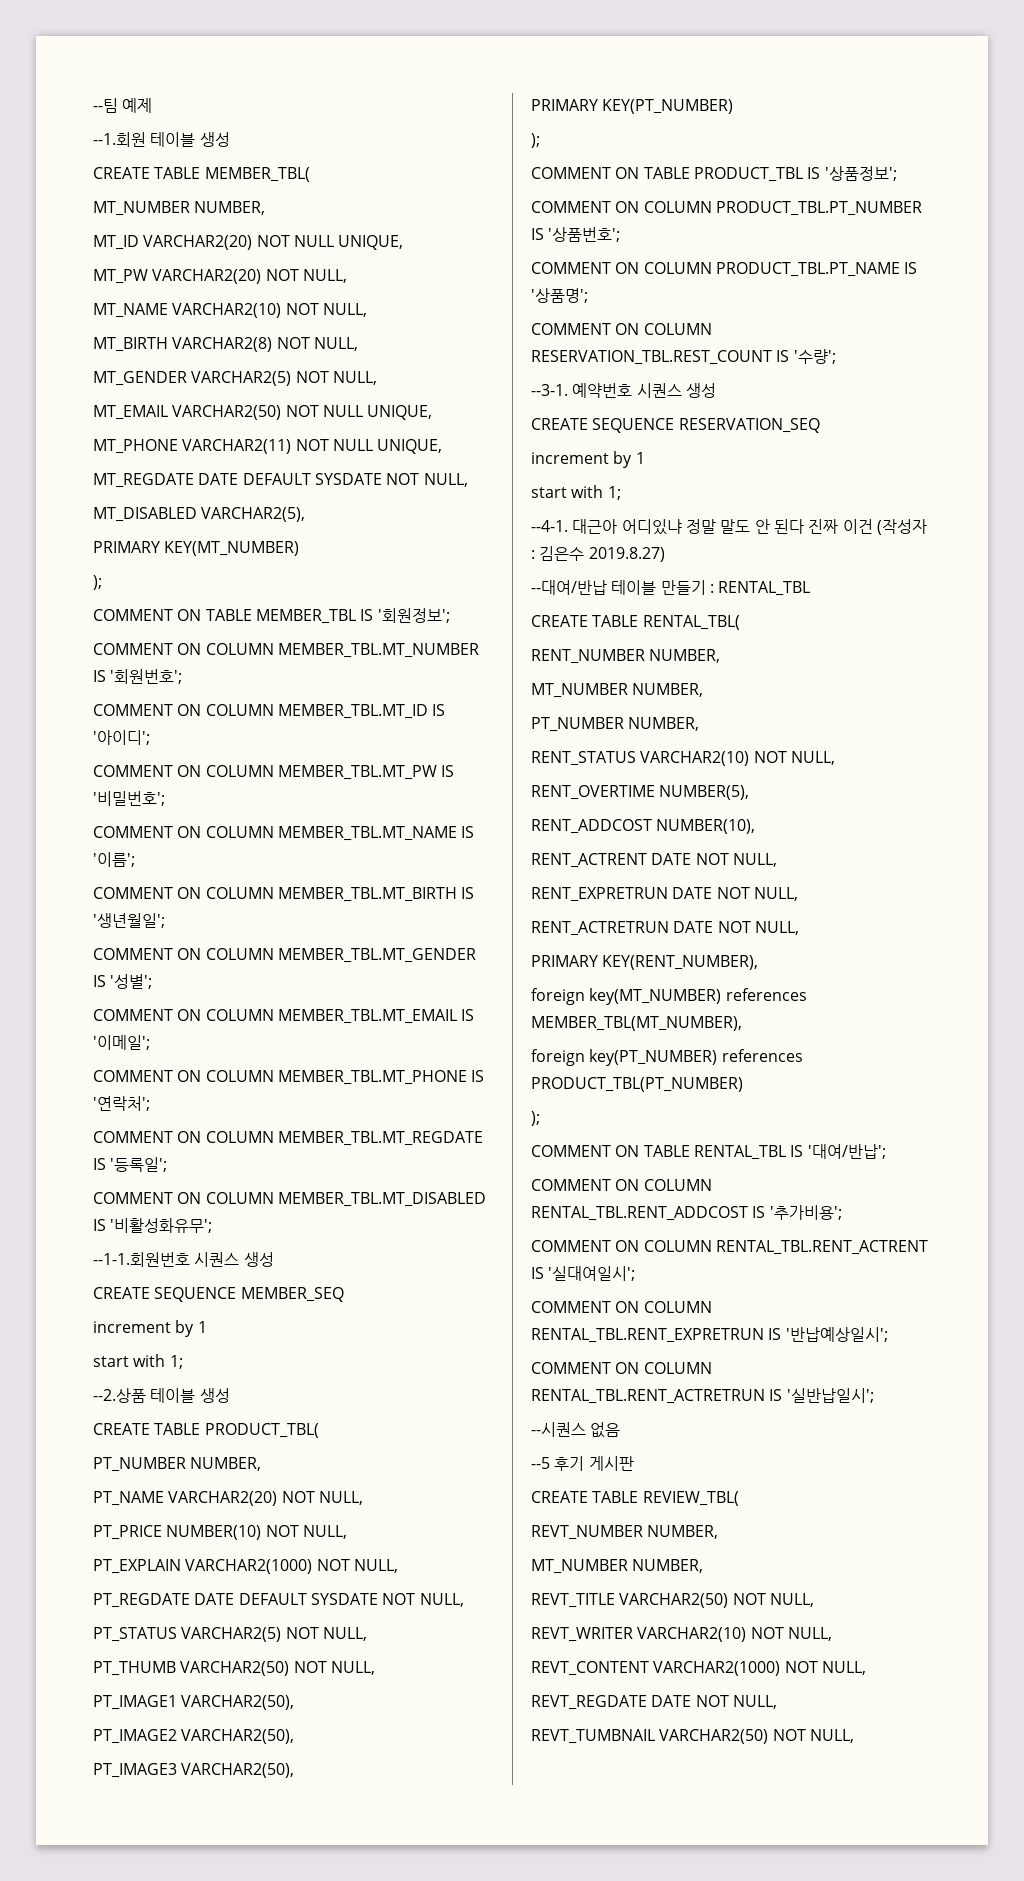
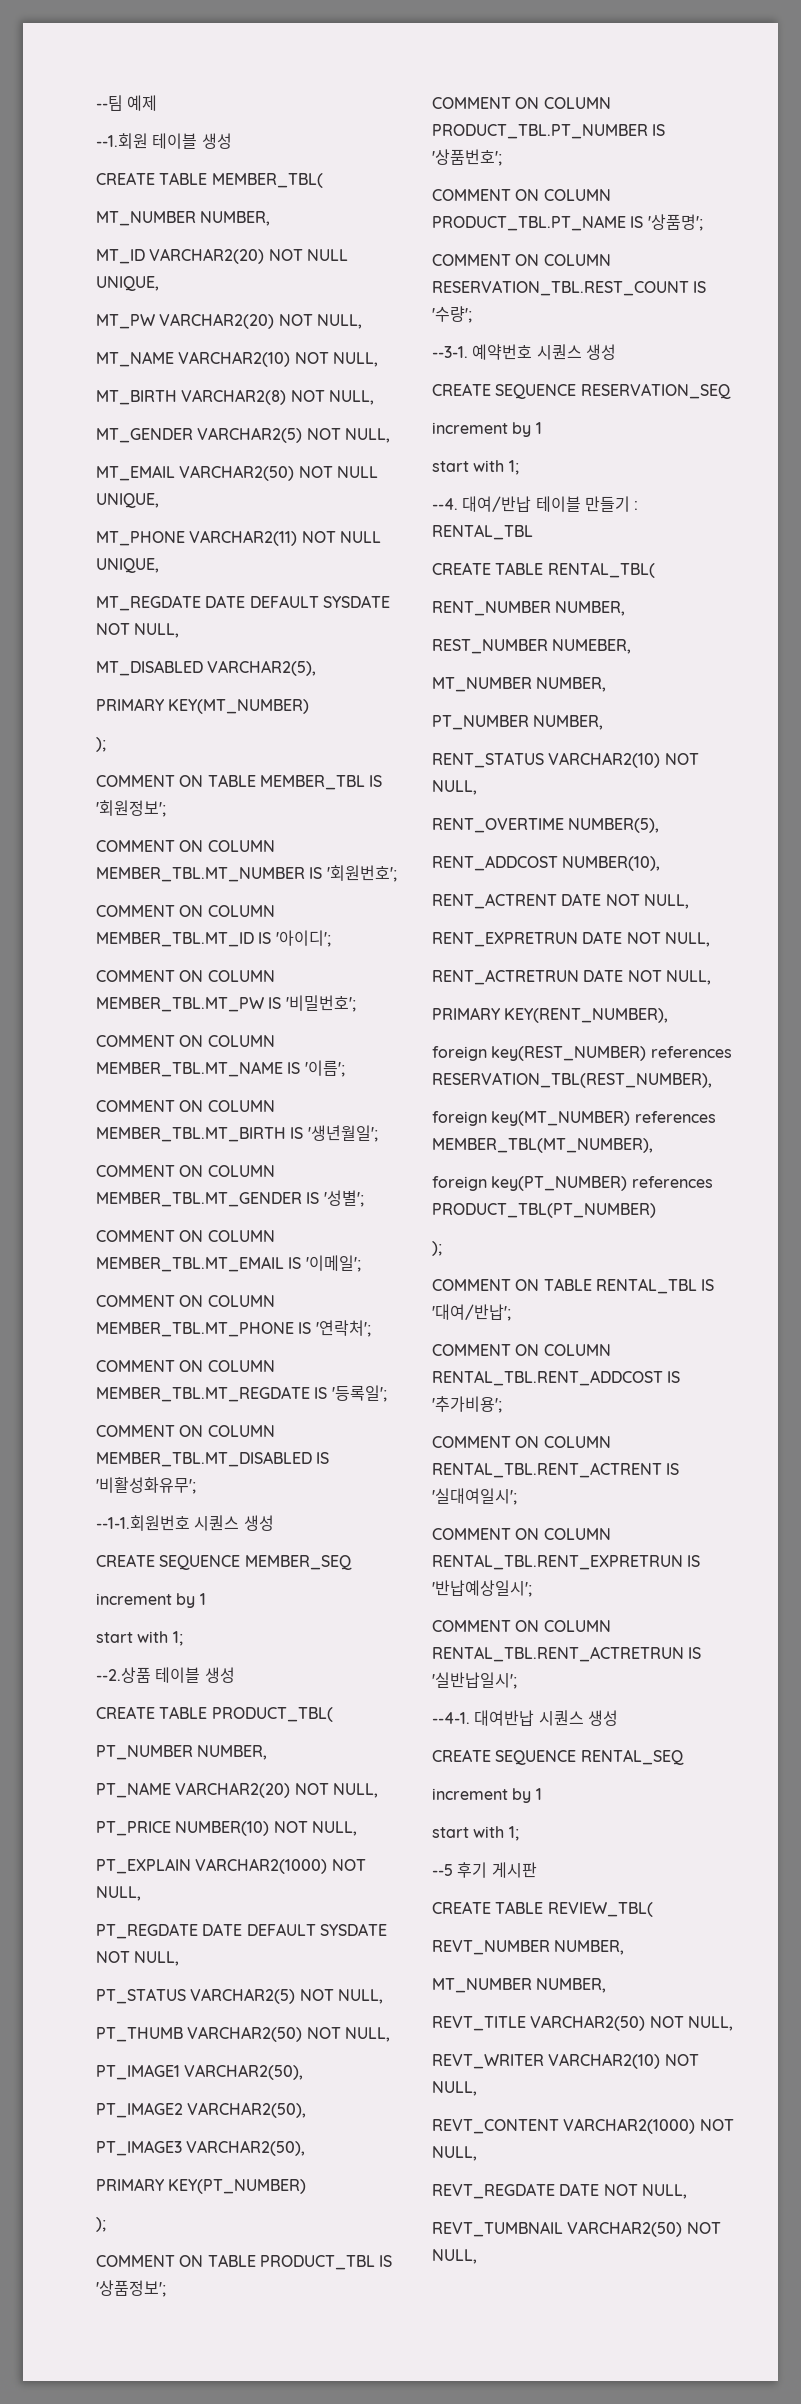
[531,519,927,535] [531,546,665,562] [531,580,607,595] --4-1. 대근아 어디있냐 정말 말도 안 된다 진짜 이건 (작성자 : 김은수 2019.8.27) // --대여/반납 -> [432,496,532,512] --4. 대여/반납
(721, 656) none -> [432,639,632,654] // REST_NUMBER NUMEBER,
(759, 962) none -> [432,1046,732,1061] [432,1072,712,1088] // foreign key(REST_NUMBER) references RESERVATION_TBL(REST_NUMBER),
[531,1422,621,1438] --시퀀스 없음 -> [432,1710,618,1726] [432,1749,684,1765] [432,1788,542,1803] [432,1826,519,1841] --4-1. 대여반납 시퀀스 생성 // CREATE SEQUENCE RENTAL_SEQ // increment by 1 // start with 1;

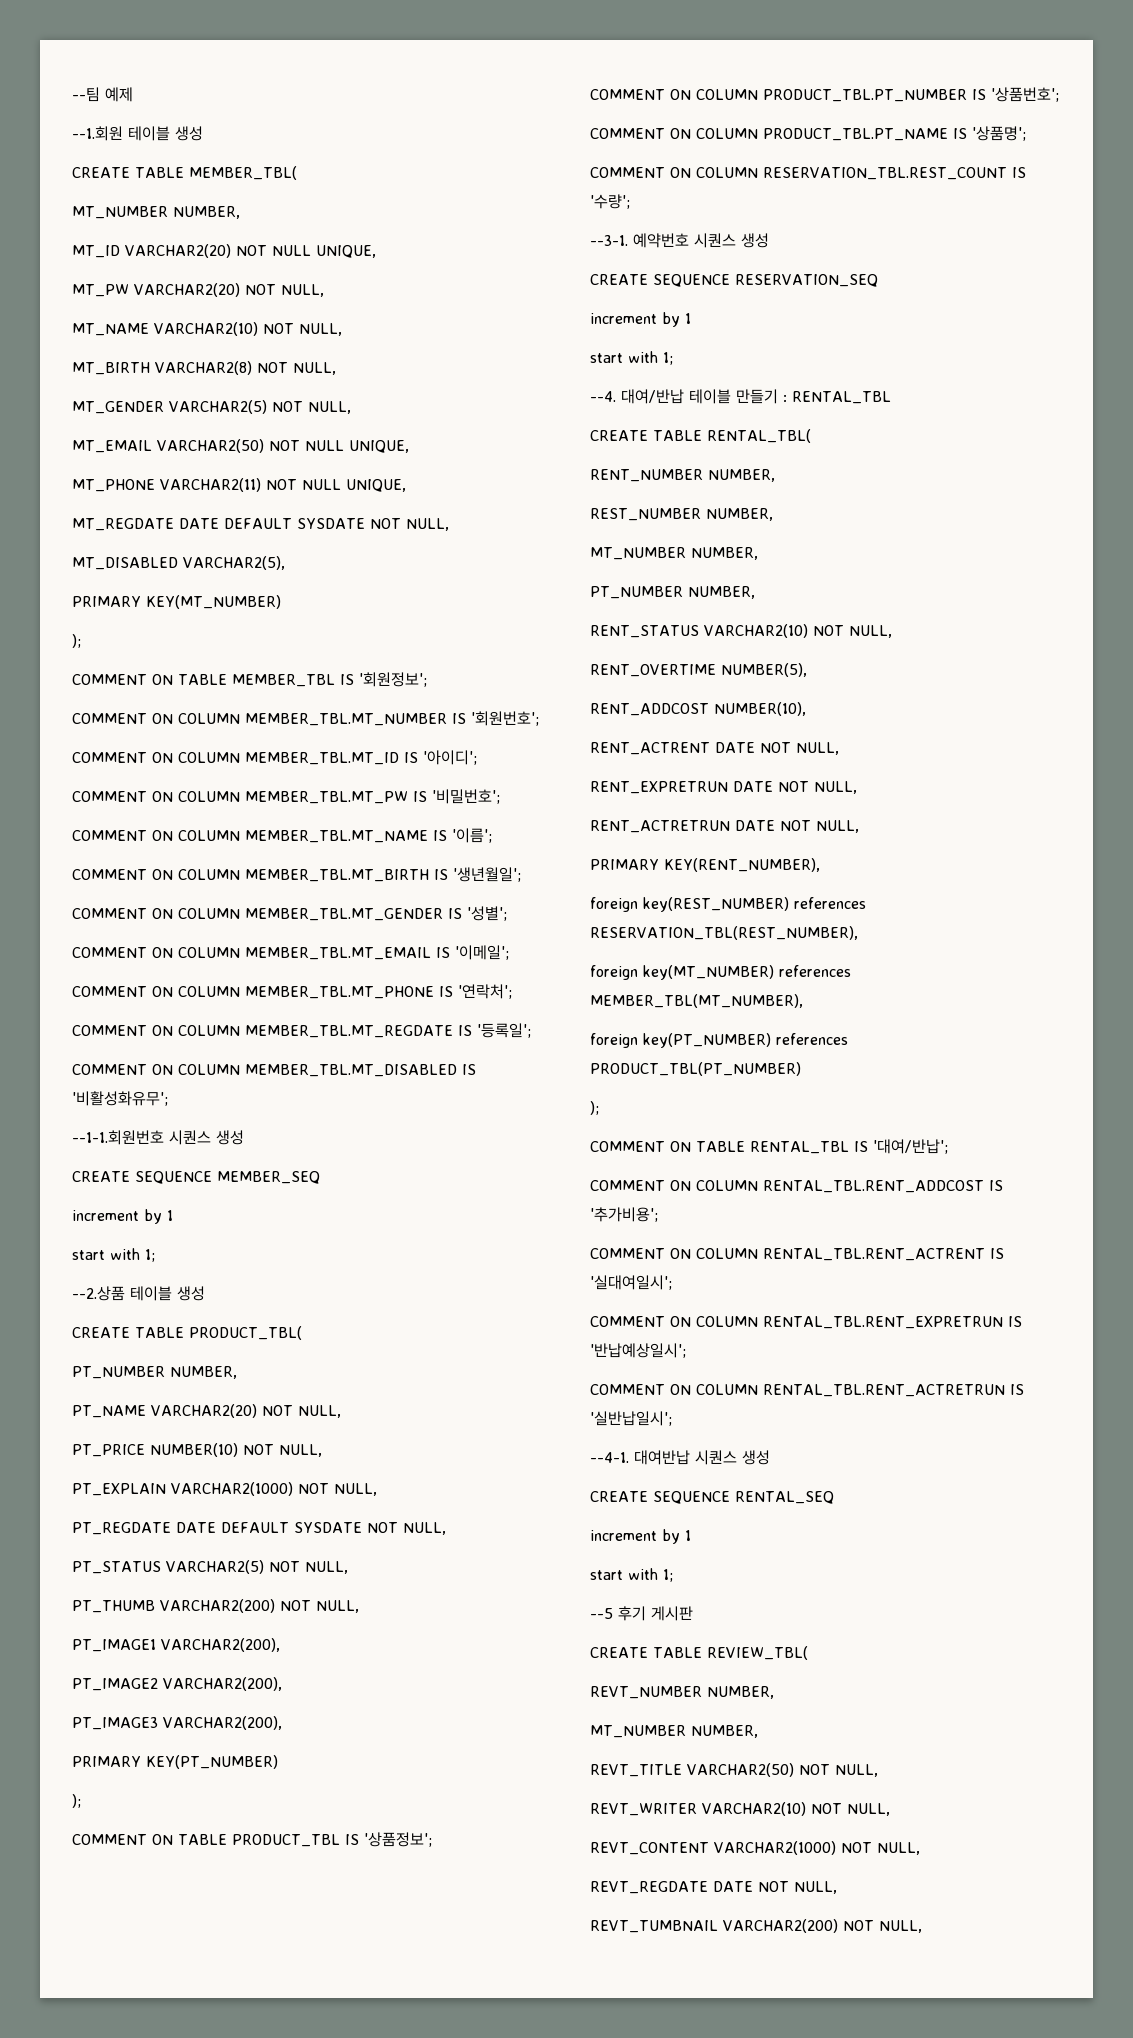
[187,2026,303,2042] VARCHAR2(50) -> [160,1599,275,1613] VARCHAR2(200)
[184,2064,304,2080] VARCHAR2(50), -> [161,1638,280,1652] VARCHAR2(200),
[187,2102,307,2118] VARCHAR2(50), -> [163,1677,282,1691] VARCHAR2(200),
[186,2140,306,2156] VARCHAR2(50), -> [163,1716,282,1730] VARCHAR2(200),
[552,639,632,654] NUMEBER, -> [706,508,773,521] NUMBER,
[567,2221,683,2237] VARCHAR2(50) -> [723,1919,838,1933] VARCHAR2(200)

